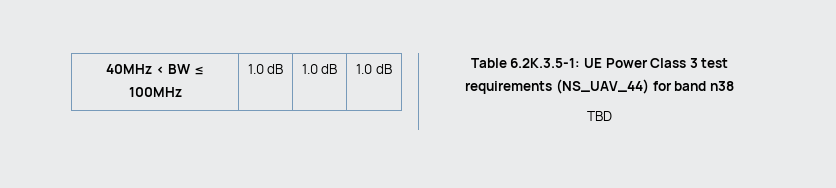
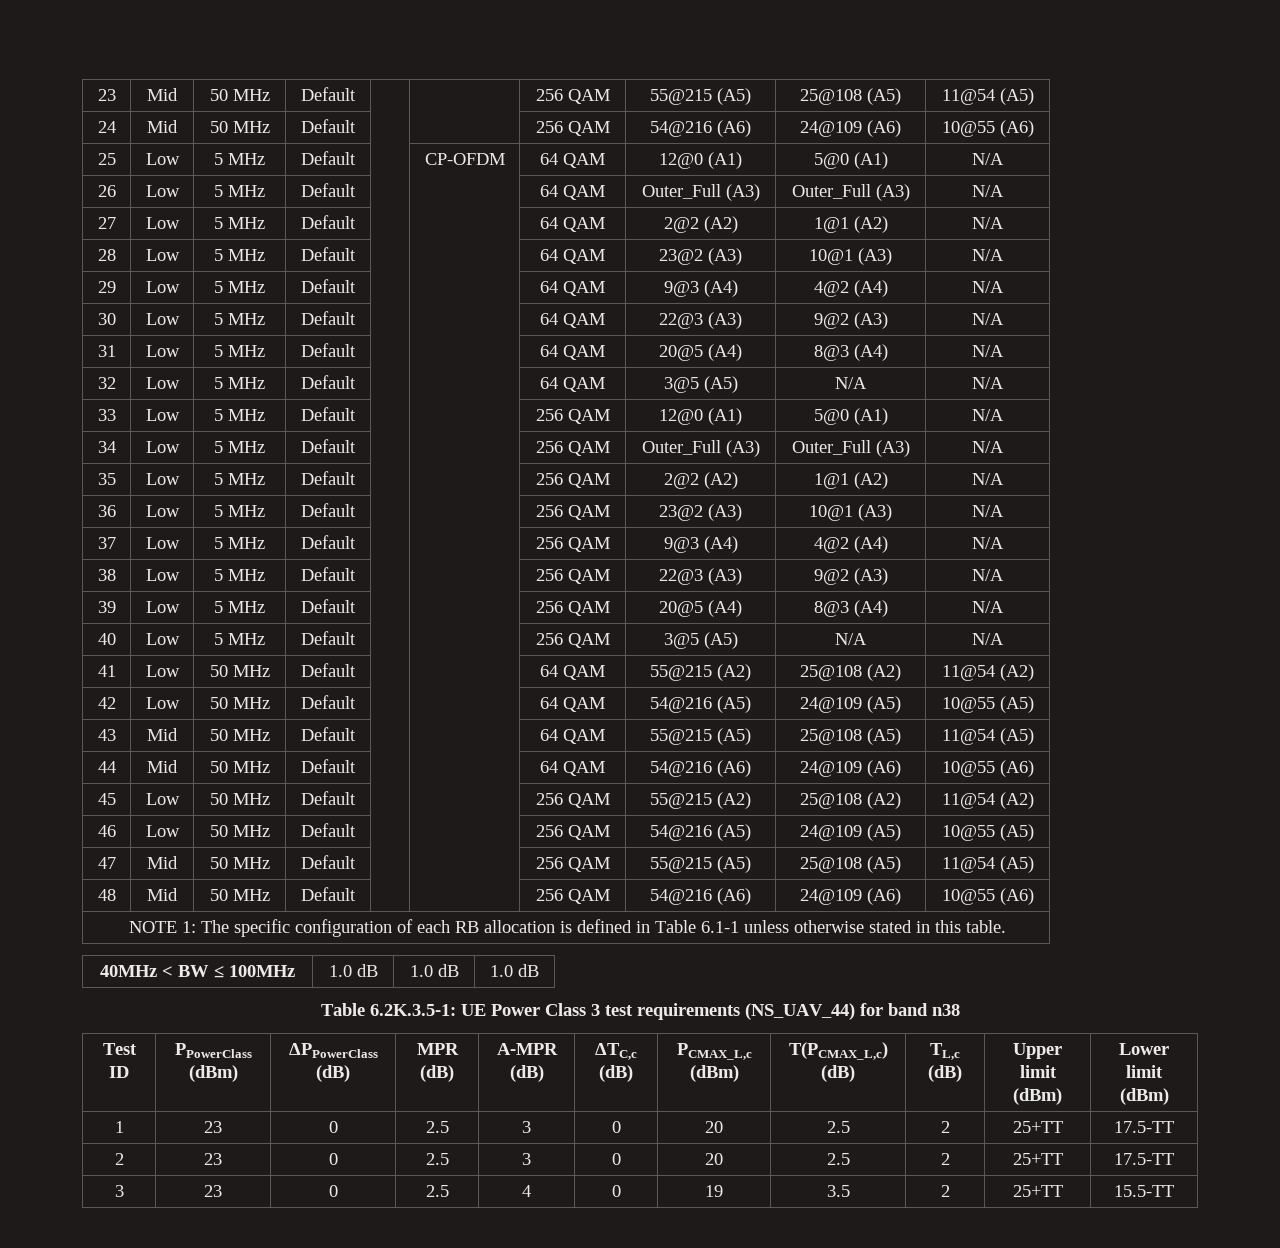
(106, 69) none -> [97,89,116,101] [147,88,178,101] [209,89,270,101] [301,87,356,101] [535,89,610,104] [650,88,751,105] [800,88,901,105] [941,88,1034,105] [97,121,116,133] [147,120,178,133] [209,121,270,133] [301,119,356,133] [535,121,610,136] [650,120,751,137] [800,120,901,137] [941,120,1034,137] [97,153,116,165] [145,153,180,165] [214,153,265,165] [301,151,356,165] [424,153,505,165] [540,153,605,168] [659,152,742,169] [813,152,888,169] [972,153,1004,165] [97,185,116,197] [145,185,180,197] [214,185,265,197] [301,183,356,197] [540,185,605,200] [641,184,760,201] [791,184,910,201] [972,185,1004,197] [97,217,116,229] [145,217,180,229] [214,217,265,229] [301,215,356,229] [540,217,605,232] [663,216,738,233] [813,216,888,233] [972,217,1004,229] [97,249,116,261] [145,249,180,261] [214,249,265,261] [301,247,356,261] [540,249,605,264] [659,248,742,265] [809,248,892,265] [972,249,1004,261] [97,281,116,293] [145,281,180,293] [214,281,265,293] [301,279,356,293] [540,281,605,296] [663,280,738,297] [813,280,888,297] [972,281,1004,293] [97,313,116,325] [145,313,180,325] [214,313,265,325] [301,311,356,325] [540,313,605,328] [659,312,742,329] [813,312,888,329] [972,313,1004,325] [97,345,116,357] [145,345,180,357] [214,345,265,357] [301,343,356,357] [540,345,605,360] [659,344,742,361] [813,344,888,361] [972,345,1004,357] [97,377,116,389] [145,377,180,389] [214,377,265,389] [301,375,356,389] [540,377,605,392] [663,376,738,393] [835,377,867,389] [972,377,1004,389] [97,409,116,421] [145,409,180,421] [214,409,265,421] [301,407,356,421] [535,409,610,424] [659,408,742,425] [813,408,888,425] [972,409,1004,421] [97,441,116,453] [145,441,180,453] [214,441,265,453] [301,439,356,453] [535,441,610,456] [641,440,760,457] [791,440,910,457] [972,441,1004,453] [97,473,116,485] [145,473,180,485] [214,473,265,485] [301,471,356,485] [535,473,610,488] [663,472,738,489] [813,472,888,489] [972,473,1004,485] [97,505,116,517] [145,505,180,517] [214,505,265,517] [301,503,356,517] [535,505,610,520] [659,504,742,521] [809,504,892,521] [972,505,1004,517] [97,537,116,549] [145,537,180,549] [214,537,265,549] [301,535,356,549] [535,537,610,552] [663,536,738,553] [813,536,888,553] [972,537,1004,549] [97,569,116,581] [145,569,180,581] [214,569,265,581] [301,567,356,581] [535,569,610,584] [659,568,742,585] [813,568,888,585] [972,569,1004,581] [97,601,116,613] [145,601,180,613] [214,601,265,613] [301,599,356,613] [535,601,610,616] [659,600,742,617] [813,600,888,617] [972,601,1004,613] [97,633,116,645] [145,633,180,645] [214,633,265,645] [301,631,356,645] [535,633,610,648] [663,632,738,649] [835,633,867,645] [972,633,1004,645] [97,665,116,677] [145,665,180,677] [209,665,270,677] [301,663,356,677] [540,665,605,680] [650,664,751,681] [800,664,901,681] [941,664,1034,681] [97,697,116,709] [145,697,180,709] [209,697,270,709] [301,695,356,709] [540,697,605,712] [650,696,751,713] [800,696,901,713] [941,696,1034,713] [97,729,116,741] [147,728,178,741] [209,729,270,741] [301,727,356,741] [540,729,605,744] [650,728,751,745] [800,728,901,745] [941,728,1034,745] [97,761,116,773] [147,760,178,773] [209,761,270,773] [301,759,356,773] [540,761,605,776] [650,760,751,777] [800,760,901,777] [941,760,1034,777] [97,793,116,805] [145,793,180,805] [209,793,270,805] [301,791,356,805] [535,793,610,808] [650,792,751,809] [800,792,901,809] [941,792,1034,809] [97,825,116,837] [145,825,180,837] [209,825,270,837] [301,823,356,837] [535,825,610,840] [650,824,751,841] [800,824,901,841] [941,824,1034,841] [97,857,116,869] [147,856,178,869] [209,857,270,869] [301,855,356,869] [535,857,610,872] [650,856,751,873] [800,856,901,873] [941,856,1034,873] [97,889,116,901] [147,888,178,901] [209,889,270,901] [301,887,356,901] [535,889,610,904] [650,888,751,905] [800,888,901,905] [941,888,1034,905] [128,919,1006,937] 23 | Mid | 50 MHz | Default | | | 256 QAM | 55@215 (A5) | 25@108 (A5) | 11@54 (A5) // 24 | Mid | 50 MHz | Default | | | 256 QAM | 54@216 (A6) | 24@109 (A6) | 10@55 (A6) // 25 | Low | 5 MHz | Default | | CP-OFDM | 64 QAM | 12@0 (A1) | 5@0 (A1) | N/A // 26 | Low | 5 MHz | Default | | | 64 QAM | Outer_Full (A3) | Outer_Full (A3) | N/A // 27 | Low | 5 MHz | Default | | | 64 QAM | 2@2 (A2) | 1@1 (A2) | N/A // 28 | Low | 5 MHz | Default | | | 64 QAM | 23@2 (A3) | 10@1 (A3) | N/A // 29 | Low | 5 MHz | Default | | | 64 QAM | 9@3 (A4) | 4@2 (A4) | N/A // 30 | Low | 5 MHz | Default | | | 64 QAM | 22@3 (A3) | 9@2 (A3) | N/A // 31 | Low | 5 MHz | Default | | | 64 QAM | 20@5 (A4) | 8@3 (A4) | N/A // 32 | Low | 5 MHz | Default | | | 64 QAM | 3@5 (A5) | N/A | N/A // 33 | Low | 5 MHz | Default | | | 256 QAM | 12@0 (A1) | 5@0 (A1) | N/A // 34 | Low | 5 MHz | Default | | | 256 QAM | Outer_Full (A3) | Outer_Full (A3) | N/A // 35 | Low | 5 MHz | Default | | | 256 QAM | 2@2 (A2) | 1@1 (A2) | N/A // 36 | Low | 5 MHz | Default | | | 256 QAM | 23@2 (A3) | 10@1 (A3) | N/A // 37 | Low | 5 MHz | Default | | | 256 QAM | 9@3 (A4) | 4@2 (A4) | N/A // 38 | Low | 5 MHz | Default | | | 256 QAM | 22@3 (A3) | 9@2 (A3) | N/A // 39 | Low | 5 MHz | Default | | | 256 QAM | 20@5 (A4) | 8@3 (A4) | N/A // 40 | Low | 5 MHz | Default | | | 256 QAM | 3@5 (A5) | N/A | N/A // 41 | Low | 50 MHz | Default | | | 64 QAM | 55@215 (A2) | 25@108 (A2) | 11@54 (A2) // 42 | Low | 50 MHz | Default | | | 64 QAM | 54@216 (A5) | 24@109 (A5) | 10@55 (A5) // 43 | Mid | 50 MHz | Default | | | 64 QAM | 55@215 (A5) | 25@108 (A5) | 11@54 (A5) // 44 | Mid | 50 MHz | Default | | | 64 QAM | 54@216 (A6) | 24@109 (A6) | 10@55 (A6) // 45 | Low | 50 MHz | Default | | | 256 QAM | 55@215 (A2) | 25@108 (A2) | 11@54 (A2) // 46 | Low | 50 MHz | Default | | | 256 QAM | 54@216 (A5) | 24@109 (A5) | 10@55 (A5) // 47 | Mid | 50 MHz | Default | | | 256 QAM | 55@215 (A5) | 25@108 (A5) | 11@54 (A5) // 48 | Mid | 50 MHz | Default | | | 256 QAM | 54@216 (A6) | 24@109 (A6) | 10@55 (A6) // NOTE 1: The specific configuration of each RB allocation is defined in Table 6.1-1 unless otherwise stated in this table. //
[587,111,612,121] // TBD -> [102,1043,137,1055] [109,1066,129,1078] [174,1043,252,1058] [188,1065,238,1082] [288,1043,378,1058] [316,1065,350,1082] [416,1043,459,1055] [420,1065,454,1082] [496,1043,558,1055] [509,1065,544,1082] [595,1043,637,1060] [599,1065,633,1082] [676,1043,752,1060] [689,1065,739,1082] [788,1042,888,1060] [821,1065,855,1082] [930,1043,960,1060] [928,1065,962,1082] [1013,1043,1062,1059] [1019,1065,1057,1078] [1013,1088,1062,1105] [1119,1043,1169,1055] [1126,1065,1163,1078] [1119,1088,1169,1105] [114,1121,124,1133] [204,1121,222,1133] [328,1121,338,1133] [425,1121,449,1133] [522,1121,531,1133] [611,1121,621,1133] [705,1121,723,1133] [826,1121,850,1133] [940,1121,950,1133] [1012,1121,1063,1133] [1114,1121,1174,1133] [114,1153,124,1165] [204,1153,222,1165] [328,1153,338,1165] [425,1153,449,1165] [522,1153,531,1165] [611,1153,621,1165] [705,1153,723,1165] [826,1153,850,1165] [940,1153,950,1165] [1012,1153,1063,1165] [1114,1153,1174,1165] [114,1185,124,1197] [204,1185,222,1197] [328,1185,338,1197] [425,1185,449,1197] [522,1185,531,1197] [611,1185,621,1197] [705,1185,723,1197] [826,1185,850,1197] [940,1185,950,1197] [1012,1185,1063,1197] [1114,1185,1174,1197] // Test ID | PPowerClass (dBm) | ΔPPowerClass (dB) | MPR (dB) | A-MPR (dB) | ΔTC,c (dB) | PCMAX_L,c (dBm) | T(PCMAX_L,c) (dB) | TL,c (dB) | Upper limit (dBm) | Lower limit (dBm) // 1 | 23 | 0 | 2.5 | 3 | 0 | 20 | 2.5 | 2 | 25+TT | 17.5-TT // 2 | 23 | 0 | 2.5 | 3 | 0 | 20 | 2.5 | 2 | 25+TT | 17.5-TT // 3 | 23 | 0 | 2.5 | 4 | 0 | 19 | 3.5 | 2 | 25+TT | 15.5-TT

